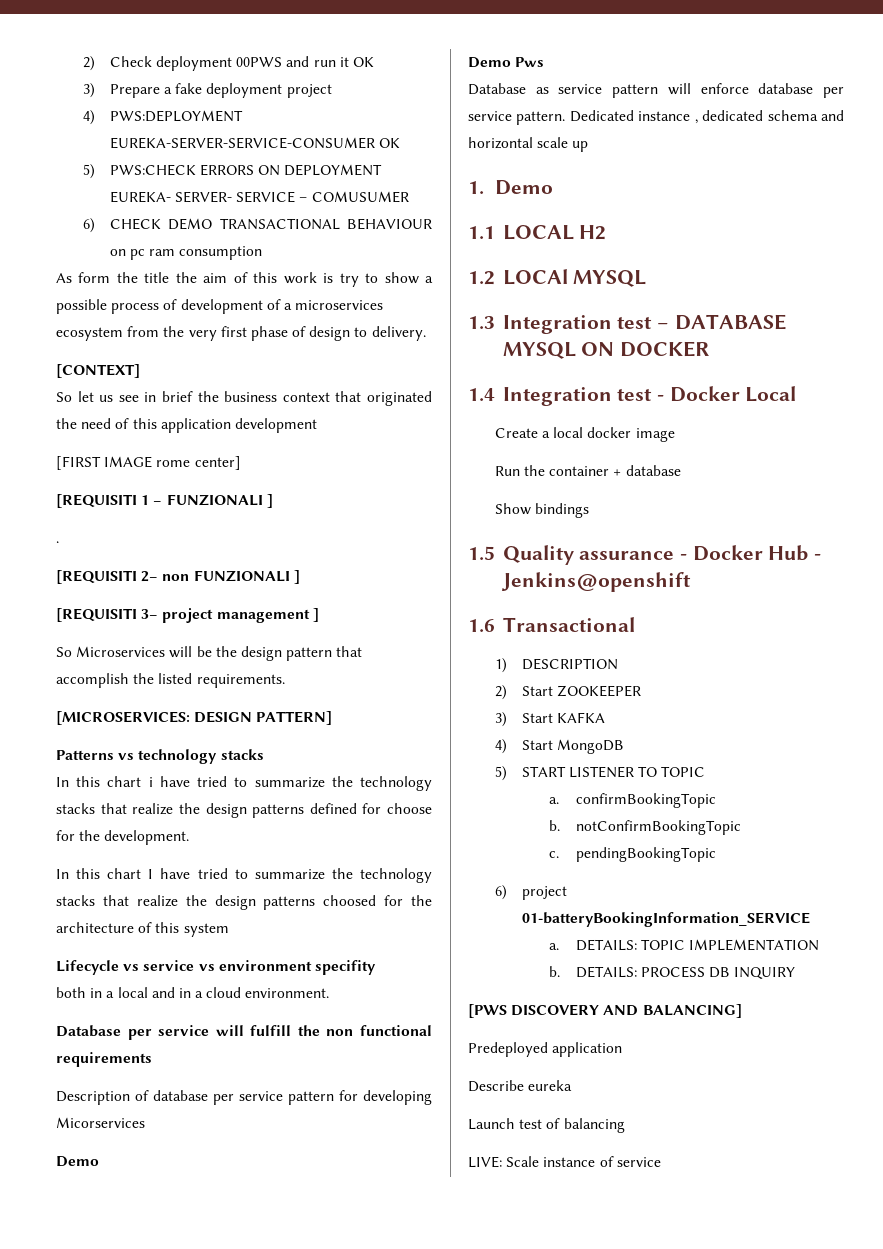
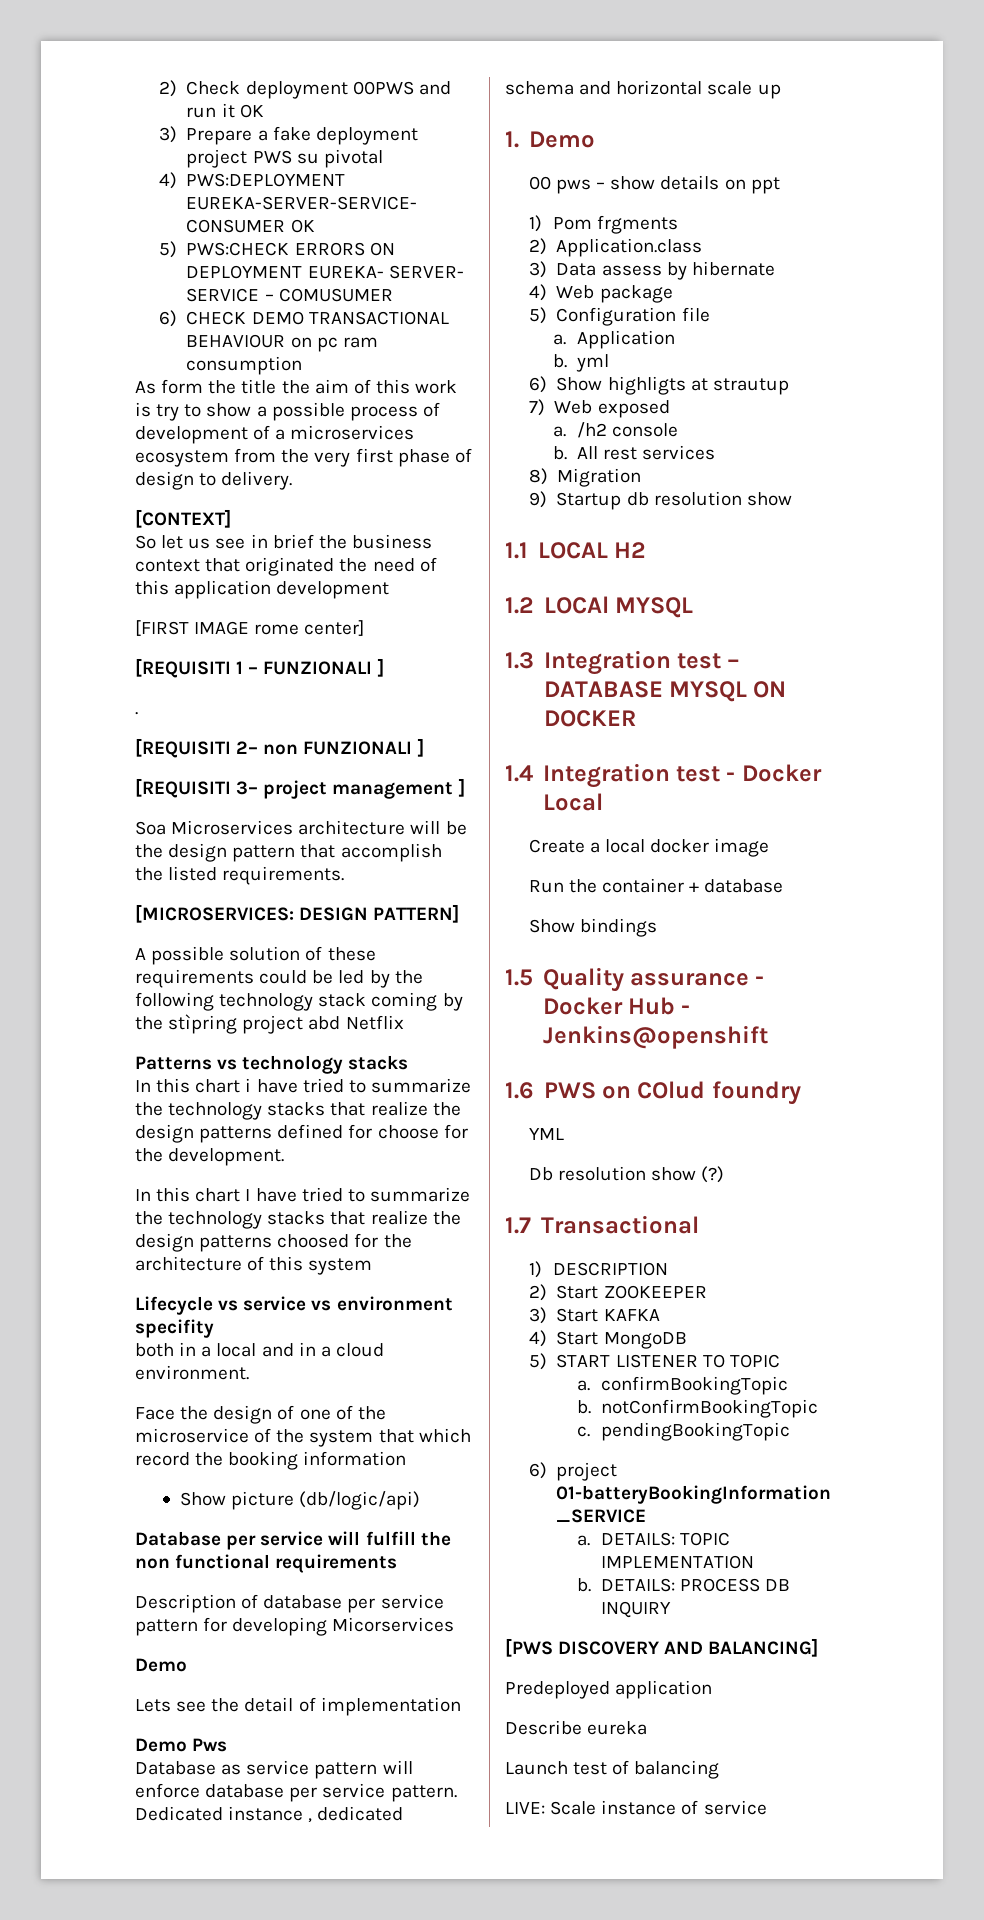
(332, 91) none -> [252,149,383,168] PWS su pivotal
[56,646,166,657] So Microservices -> [135,820,406,835] Soa Microservices architecture
(333, 718) none -> [135,946,376,965] [135,969,423,988] [135,992,463,1011] [135,1014,404,1034] // A possible solution of these requirements could be led by the following technology stack coming by the stìpring project abd Netflix
(330, 993) none -> [135,1405,386,1424] [135,1428,471,1447] [135,1451,407,1470] [179,1491,421,1510] // Face the design of one of the microservice of the system that which record the booking information // Show picture (db/logic/api)
(99, 1161) none -> [135,1697,461,1716] // Lets see the detail of implementation
(553, 187) none -> [528,175,780,194] [528,215,679,234] [528,238,703,257] [528,261,775,280] [528,284,673,303] [528,307,710,326] [552,330,675,349] [552,354,609,372] [528,376,789,395] [528,399,670,418] [552,422,679,438] [552,445,716,460] [528,468,642,487] [528,491,792,510] // 00 pws – show details on ppt // 1) Pom frgments // 2) Application.class // 3) Data assess by hibernate // 4) Web package // 5) Configuration file // a. Application // b. yml // 6) Show highligts at strautup // 7) Web exposed // a. /h2 console // b. All rest services // 8) Migration // 9) Startup db resolution show
(495, 625) none -> [543,1081,801,1105] [528,1128,564,1140] [528,1166,725,1183] [505,1217,531,1234] PWS on COlud foundry // YML // Db resolution show (?) // 1.7

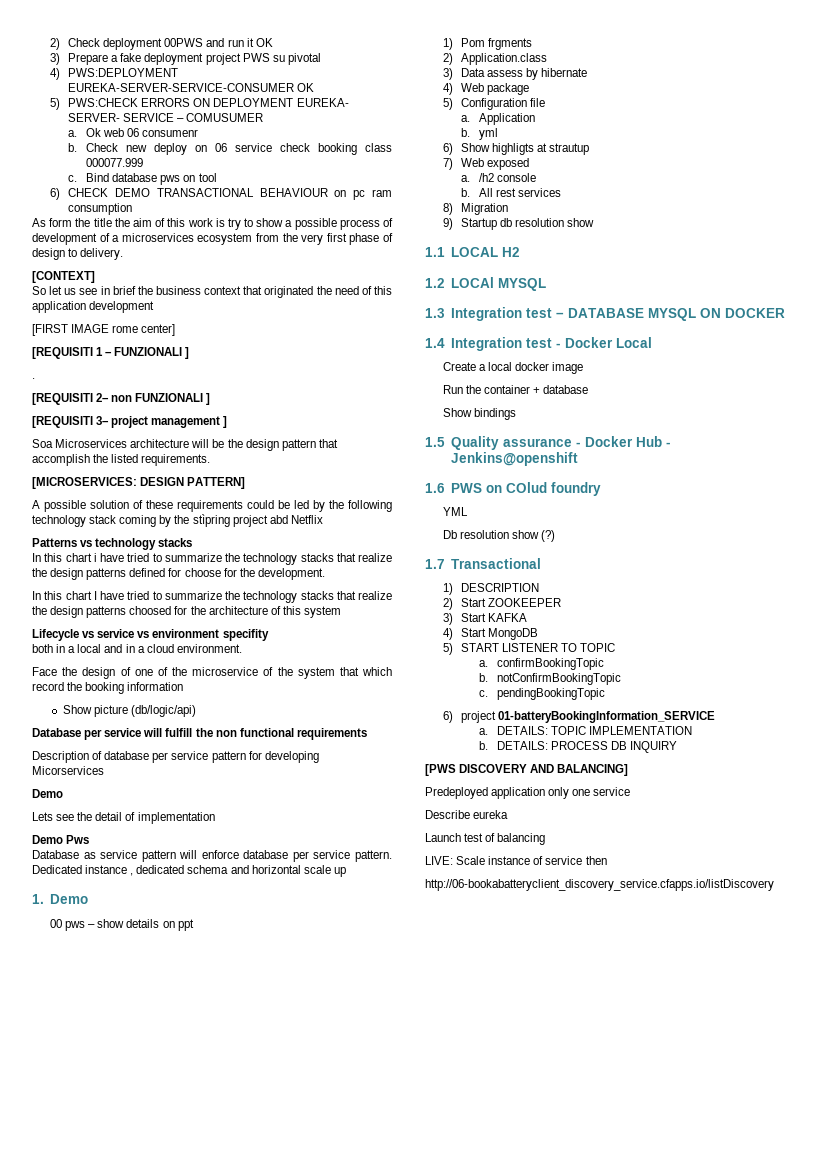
(393, 295) none -> [68,128,199,137] [68,143,392,155] [86,158,144,167] [68,173,217,185] // a. Ok web 06 consumenr // b. Check new deploy on 06 service check booking class 000077.999 // c. Bind database pws on tool
(713, 1689) none -> [548,787,631,799] only one service
(767, 1807) none -> [585,856,607,865] [425,879,774,891] then // http://06-bookabatteryclient_discovery_service.cfapps.io/listDiscovery

